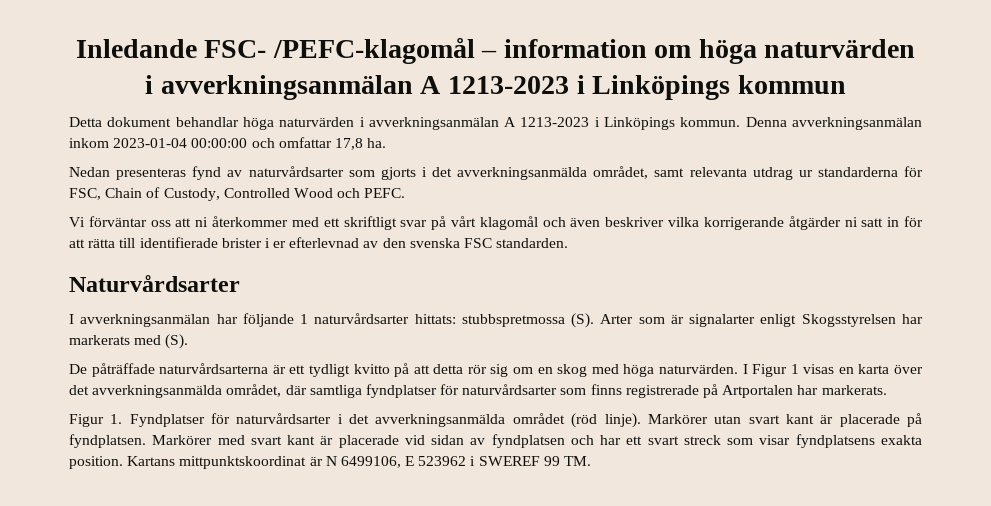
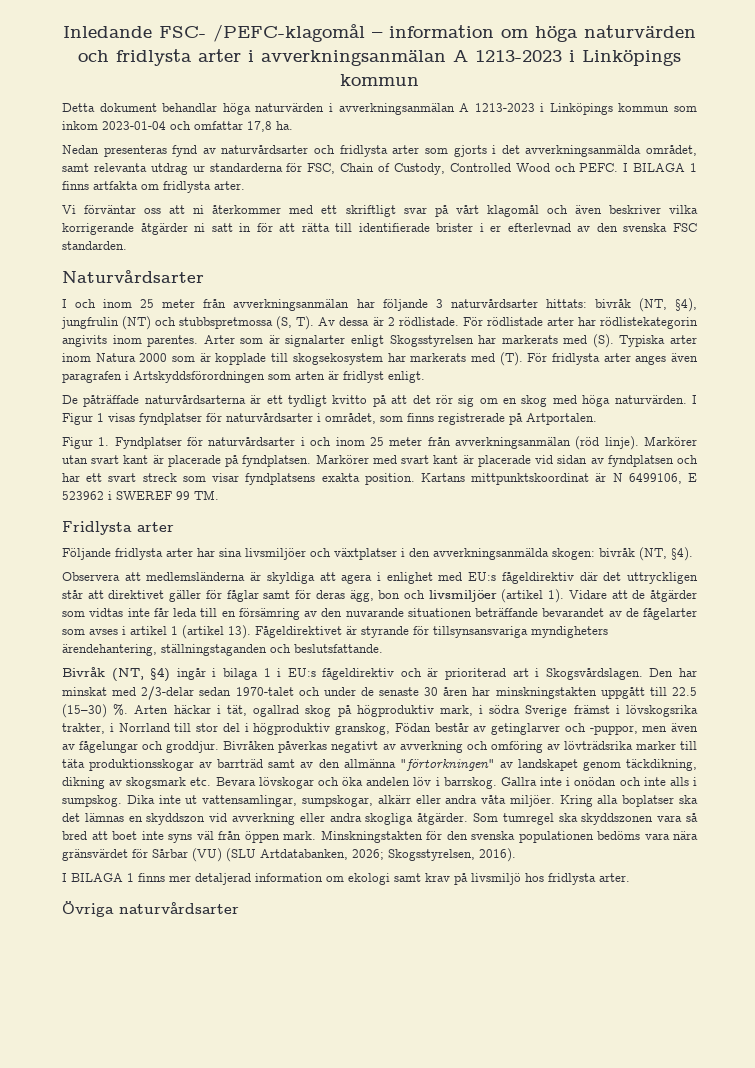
(916, 48) none -> [78,49,241,66] och fridlysta arter
[680,117,922,130] kommun. Denna avverkningsanmälan -> [618,103,697,112] kommun som
[191,138,248,148] 00:00:00 -> (166, 125) none
(344, 171) none -> [314,145,420,157] och fridlysta arter
(406, 193) none -> [623,163,697,172] [62,181,245,193] I BILAGA 1 finns artfakta om fridlysta arter.
(74, 319) none -> [75,299,227,308] och inom 25 meter från
[300,314,309,324] 1 -> [435,299,443,308] 3
[461,313,595,328] stubbspretmossa (S). -> [594,298,697,312] [61,316,698,330] [62,335,199,347] bivråk (NT, §4), jungfrulin (NT) och stubbspretmossa (S, T). Av dessa är 2 rödlistade. För rödlistade arter har rödlistekategorin angivits inom parentes.
(189, 341) none -> [619,335,697,347] [62,352,698,366] [62,371,425,383] Typiska arter inom Natura 2000 som är kopplade till skogsekosystem har markerats med (T). För fridlysta arter anges även paragrafen i Artskyddsförordningen som arten är fridlyst enligt.
[433,364,464,374] detta -> [412,395,431,404] det
[838,364,924,374] [69,384,362,398] en karta över det avverkningsanmälda området, där samtliga -> (135, 417) none
(558, 389) none -> [317,413,376,424] i området,
[722,385,887,398] Artportalen har markerats. -> [526,413,597,425] Artportalen.
[349,413,565,427] det avverkningsanmälda området -> [310,437,571,449] och inom 25 meter från avverkningsanmälan
(592, 461) none -> [62,521,174,535] [62,547,693,561] [62,572,698,584] [62,589,697,603] [62,608,697,620] [62,625,608,639] [62,644,383,656] [62,667,697,682] [62,686,697,700] [62,704,698,718] [62,723,698,735] [62,741,697,753] [62,759,697,771] [62,777,697,789] [62,795,699,807] [62,813,698,825] [62,830,698,843] [62,848,516,862] [62,873,630,885] [62,901,239,917] // Fridlysta arter // Följande fridlysta arter har sina livsmiljöer och växtplatser i den avverkningsanmälda skogen: bivråk (NT, §4). // Observera att medlemsländerna är skyldiga att agera i enlighet med EU:s fågeldirektiv där det uttryckligen står att direktivet gäller för fåglar samt för deras ägg, bon och livsmiljöer (artikel 1). Vidare att de åtgärder som vidtas inte får leda till en försämring av den nuvarande situationen beträffande bevarandet av de fågelarter som avses i artikel 1 (artikel 13). Fågeldirektivet är styrande för tillsynsansvariga myndigheters ärendehantering, ställningstaganden och beslutsfattande. // Bivråk (NT, §4) ingår i bilaga 1 i EU:s fågeldirektiv och är prioriterad art i Skogsvårdslagen. Den har minskat med 2/3-delar sedan 1970-talet och under de senaste 30 åren har minskningstakten uppgått till 22.5 (15–30) %. Arten häckar i tät, ogallrad skog på högproduktiv mark, i södra Sverige främst i lövskogsrika trakter, i Norrland till stor del i högproduktiv granskog, Födan består av getinglarver och -puppor, men även av fågelungar och groddjur. Bivråken påverkas negativt av avverkning och omföring av lövträdsrika marker till täta produktionsskogar av barrträd samt av den allmänna "förtorkningen" av landskapet genom täckdikning, dikning av skogsmark etc. Bevara lövskogar och öka andelen löv i barrskog. Gallra inte i onödan och inte alls i sumpskog. Dika inte ut vattensamlingar, sumpskogar, alkärr eller andra våta miljöer. Kring alla boplatser ska det lämnas en skyddszon vid avverkning eller andra skogliga åtgärder. Som tumregel ska skyddszonen vara så bred att boet inte syns väl från öppen mark. Minskningstakten för den svenska populationen bedöms vara nära gränsvärdet för Sårbar (VU) (SLU Artdatabanken, 2026; Skogsstyrelsen, 2016). // I BILAGA 1 finns mer detaljerad information om ekologi samt krav på livsmiljö hos fridlysta arter. // Övriga naturvårdsarter

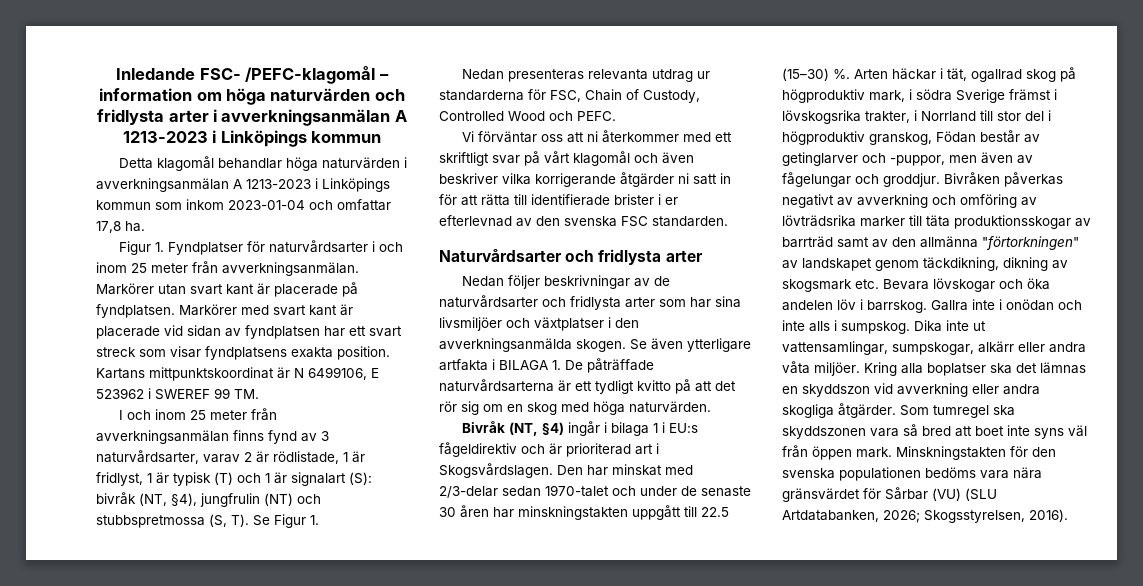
[99,103,157,112] dokument -> [157,156,215,171] klagomål
[62,145,698,157] [62,163,89,172] Nedan presenteras fynd av naturvårdsarter och fridlysta arter som gjorts i det avverkningsanmälda området, samt -> [119,240,404,255] [96,261,359,276] [96,282,358,297] [96,304,353,318] [96,325,402,339] [96,346,390,360] [96,367,379,381] [96,388,259,400] [119,408,278,421] [96,430,329,444] [96,450,365,464] [96,472,372,486] [96,492,321,507] [96,514,319,528] [462,69,585,82] Figur 1. Fyndplatser för naturvårdsarter i och inom 25 meter från avverkningsanmälan. Markörer utan svart kant är placerade på fyndplatsen. Markörer med svart kant är placerade vid sidan av fyndplatsen har ett svart streck som visar fyndplatsens exakta position. Kartans mittpunktskoordinat är N 6499106, E 523962 i SWEREF 99 TM. // I och inom 25 meter från avverkningsanmälan finns fynd av 3 naturvårdsarter, varav 2 är rödlistade, 1 är fridlyst, 1 är typisk (T) och 1 är signalart (S): bivråk (NT, §4), jungfrulin (NT) och stubbspretmossa (S, T). Se Figur 1. // Nedan presenteras
[623,163,697,172] [62,181,245,193] I BILAGA 1 finns artfakta om fridlysta arter. -> (616, 116) none
[62,298,697,312] [61,316,698,330] [62,334,697,348] [62,352,698,366] [62,371,425,383] // I och inom 25 meter från avverkningsanmälan har följande 3 naturvårdsarter hittats: bivråk (NT, §4), jungfrulin (NT) och stubbspretmossa (S, T). Av dessa är 2 rödlistade. För rödlistade arter har rödlistekategorin angivits inom parentes. Arter som är signalarter enligt Skogsstyrelsen har markerats med (S). Typiska arter inom Natura 2000 som är kopplade till skogsekosystem har markerats med (T). För fridlysta arter anges även paragrafen i Artskyddsförordningen som arten är fridlyst enligt. // -> [565,249,703,265] [462,275,671,289] [439,295,741,310] [439,317,639,331] [439,338,751,352] [439,359,561,371] och fridlysta arter // Nedan följer beskrivningar av de naturvårdsarter och fridlysta arter som har sina livsmiljöer och växtplatser i den avverkningsanmälda skogen. Se även ytterligare artfakta i BILAGA 1.
[692,395,698,404] [62,413,597,425] [62,436,697,450] [62,454,699,467] [62,473,697,485] [62,490,219,500] [62,521,174,535] [62,547,693,561] [62,572,698,584] [62,589,697,603] [62,608,697,620] [62,625,608,639] [62,644,383,656] I Figur 1 visas fyndplatser för naturvårdsarter i området, som finns registrerade på Artportalen. // Figur 1. Fyndplatser för naturvårdsarter i och inom 25 meter från avverkningsanmälan (röd linje). Markörer utan svart kant är placerade på fyndplatsen. Markörer med svart kant är placerade vid sidan av fyndplatsen och har ett svart streck som visar fyndplatsens exakta position. Kartans mittpunktskoordinat är N 6499106, E 523962 i SWEREF 99 TM. // Fridlysta arter // Följande fridlysta arter har sina livsmiljöer och växtplatser i den avverkningsanmälda skogen: bivråk (NT, §4). // Observera att medlemsländerna är skyldiga att agera i enlighet med EU:s fågeldirektiv där det uttryckligen står att direktivet gäller för fåglar samt för deras ägg, bon och livsmiljöer (artikel 1). Vidare att de åtgärder som vidtas inte får leda till en försämring av den nuvarande situationen beträffande bevarandet av de fågelarter som avses i artikel 1 (artikel 13). Fågeldirektivet är styrande för tillsynsansvariga myndigheters ärendehantering, ställningstaganden och beslutsfattande. -> (711, 407) none
[62,873,630,885] [62,901,239,917] // I BILAGA 1 finns mer detaljerad information om ekologi samt krav på livsmiljö hos fridlysta arter. // Övriga naturvårdsarter -> (1068, 515) none

